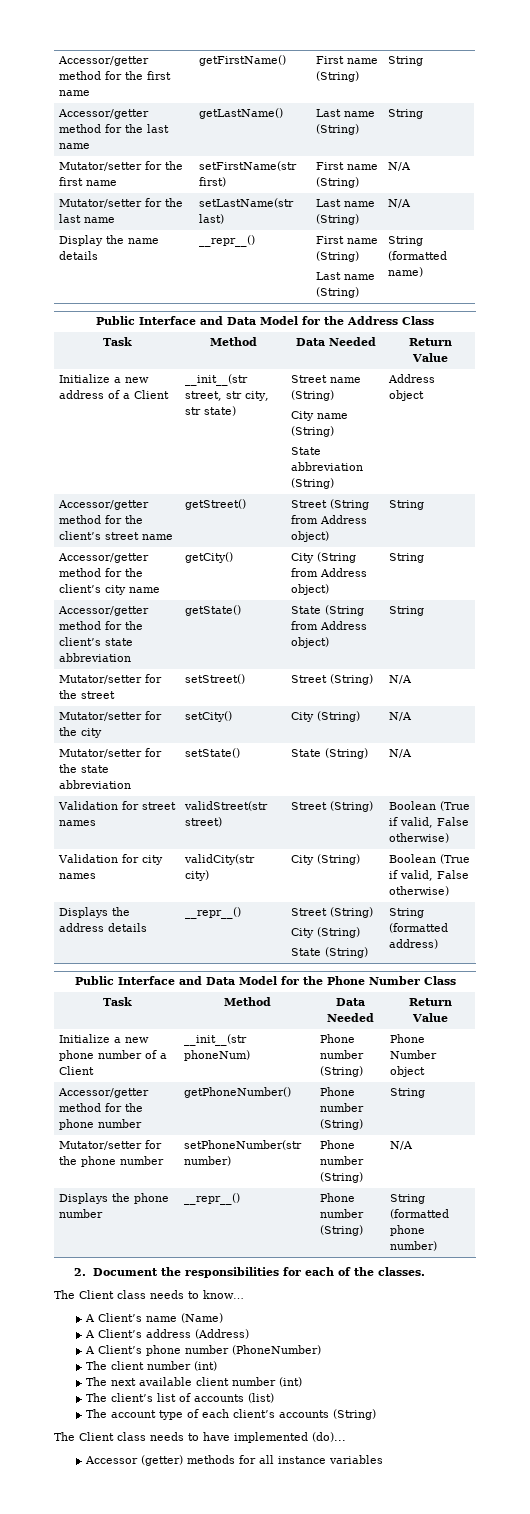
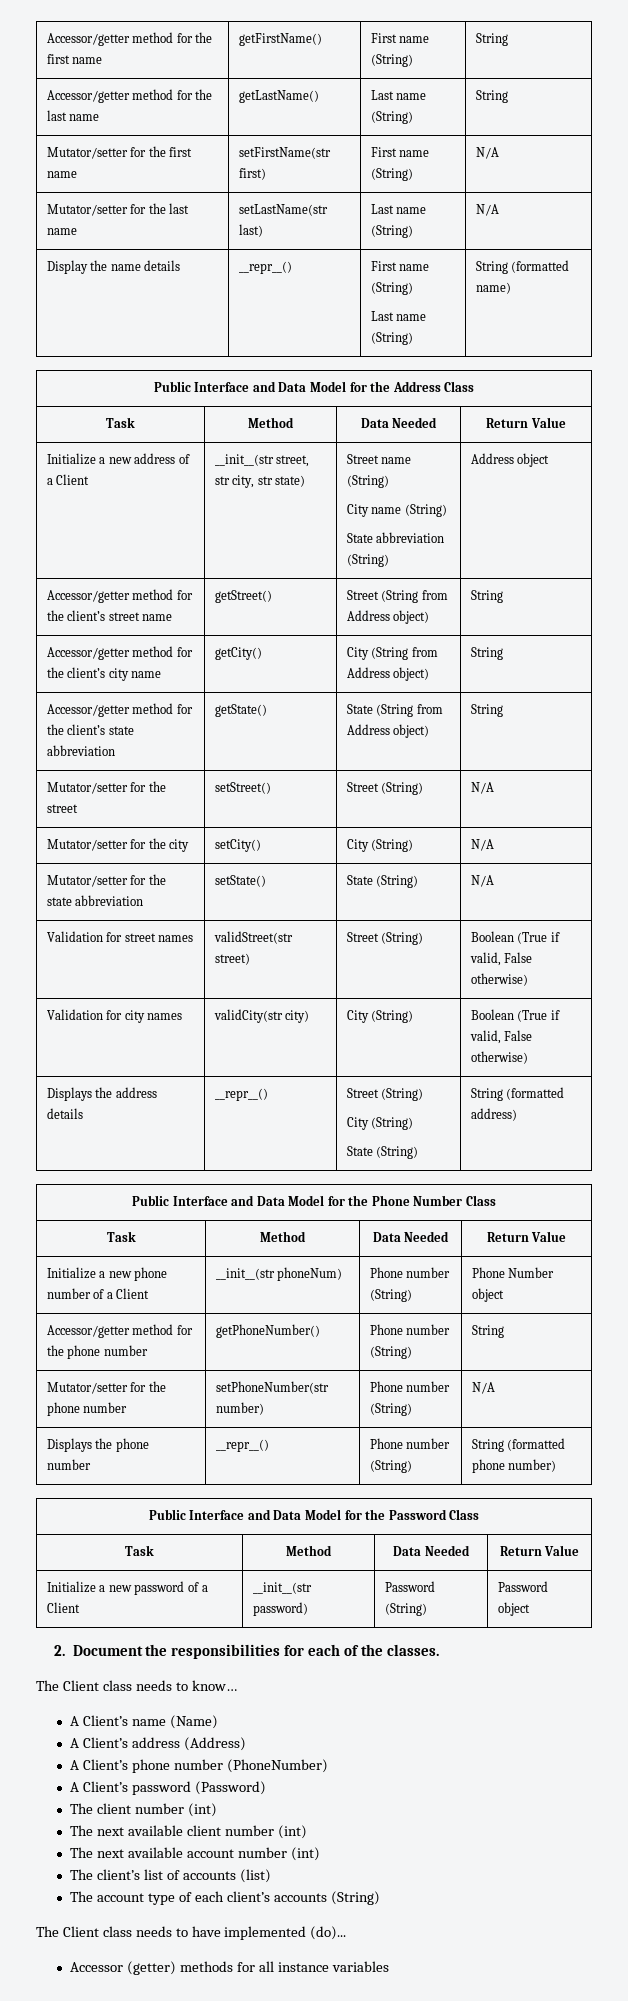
(438, 1246) none -> [148,1509,480,1520] [125,1545,154,1556] [286,1545,332,1556] [393,1545,470,1556] [499,1545,580,1556] [46,1581,208,1595] [46,1602,80,1613] [252,1582,312,1594] [252,1602,308,1616] [384,1581,435,1592] [384,1603,427,1616] [497,1581,548,1592] [497,1602,530,1616] // Public Interface and Data Model for the Password Class // Task | Method | Data Needed | Return Value // Initialize a new password of a Client | __init__(str password) | Password (String) | Password object
(321, 1350) none -> [70,1781,266,1795] // A Client’s password (Password)
(302, 1382) none -> [70,1847,320,1861] // The next available account number (int)

